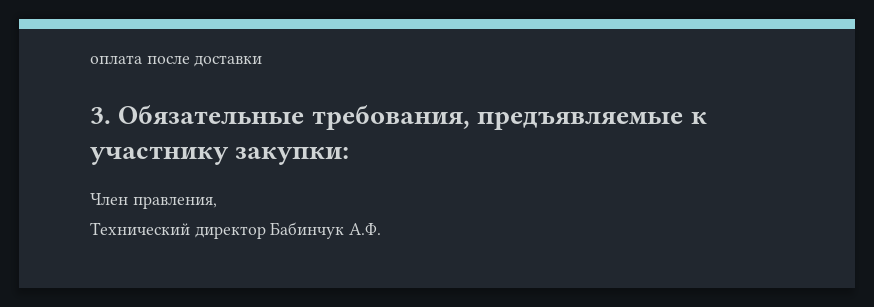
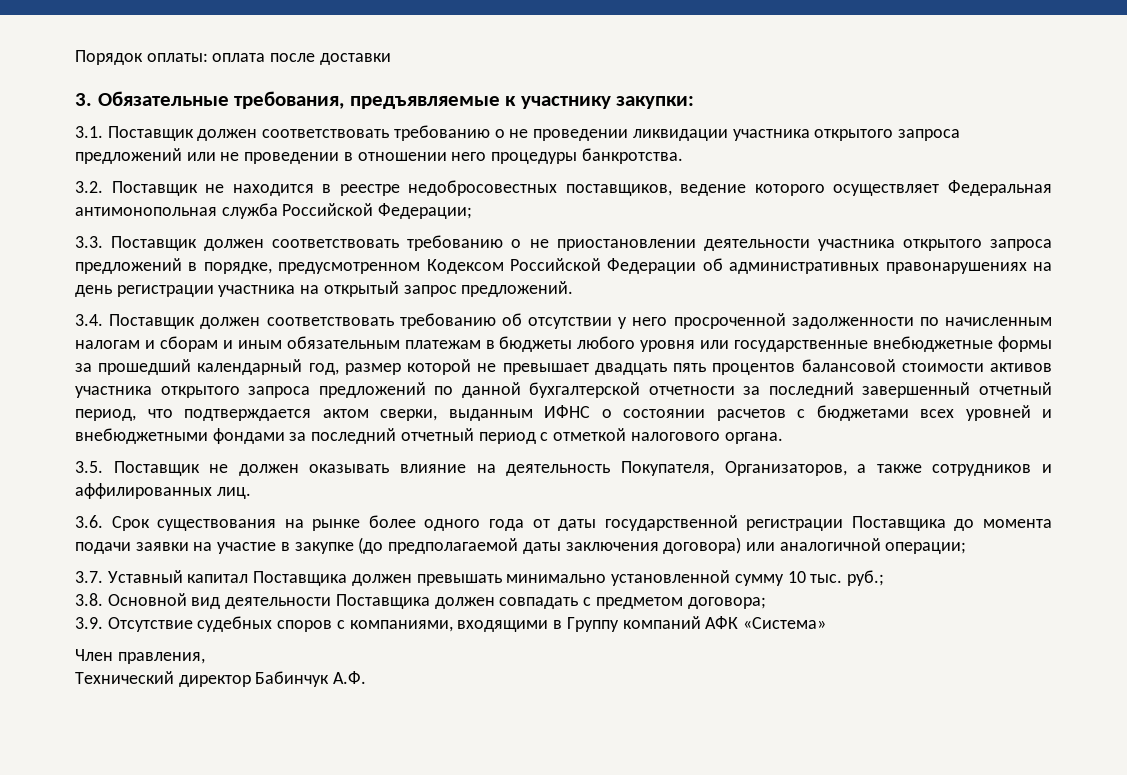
(90, 59) none -> [75,50,208,65] Порядок оплаты:
(350, 155) none -> [75,125,960,141] [75,148,683,164] [75,180,1052,196] [75,203,473,219] [75,235,1053,251] [75,258,1052,274] [75,281,574,297] [75,313,1052,329] [75,336,1052,352] [75,359,1053,375] [75,382,1052,398] [75,405,1052,421] [75,428,783,444] [75,461,1053,476] [75,483,251,499] [75,515,1052,531] [75,537,967,554] [75,570,884,586] [75,593,766,609] [75,616,826,632] // 3.1. Поставщик должен соответствовать требованию о не проведении ликвидации участника открытого запроса предложений или не проведении в отношении него процедуры банкротства. // 3.2. Поставщик не находится в реестре недобросовестных поставщиков, ведение которого осуществляет Федеральная антимонопольная служба Российской Федерации; // 3.3. Поставщик должен соответствовать требованию о не приостановлении деятельности участника открытого запроса предложений в порядке, предусмотренном Кодексом Российской Федерации об административных правонарушениях на день регистрации участника на открытый запрос предложений. // 3.4. Поставщик должен соответствовать требованию об отсутствии у него просроченной задолженности по начисленным налогам и сборам и иным обязательным платежам в бюджеты любого уровня или государственные внебюджетные формы за прошедший календарный год, размер которой не превышает двадцать пять процентов балансовой стоимости активов участника открытого запроса предложений по данной бухгалтерской отчетности за последний завершенный отчетный период, что подтверждается актом сверки, выданным ИФНС о состоянии расчетов с бюджетами всех уровней и внебюджетными фондами за последний отчетный период с отметкой налогового органа. // 3.5. Поставщик не должен оказывать влияние на деятельность Покупателя, Организаторов, а также сотрудников и аффилированных лиц. // 3.6. Срок существования на рынке более одного года от даты государственной регистрации Поставщика до момента подачи заявки на участие в закупке (до предполагаемой даты заключения договора) или аналогичной операции; // 3.7. Уставный капитал Поставщика должен превышать минимально установленной сумму 10 тыс. руб.; // 3.8. Основной вид деятельности Поставщика должен совпадать с предметом договора; // 3.9. Отсутствие судебных споров с компаниями, входящими в Группу компаний АФК «Система»

